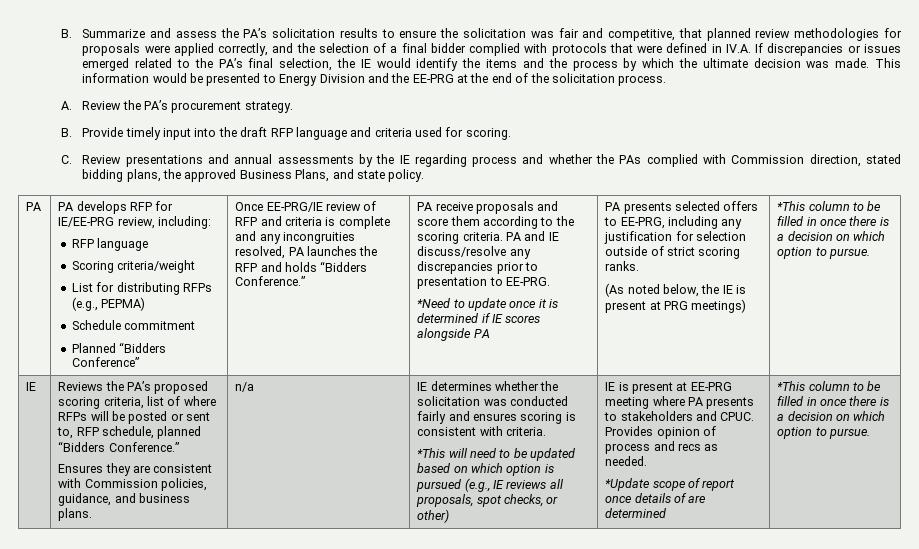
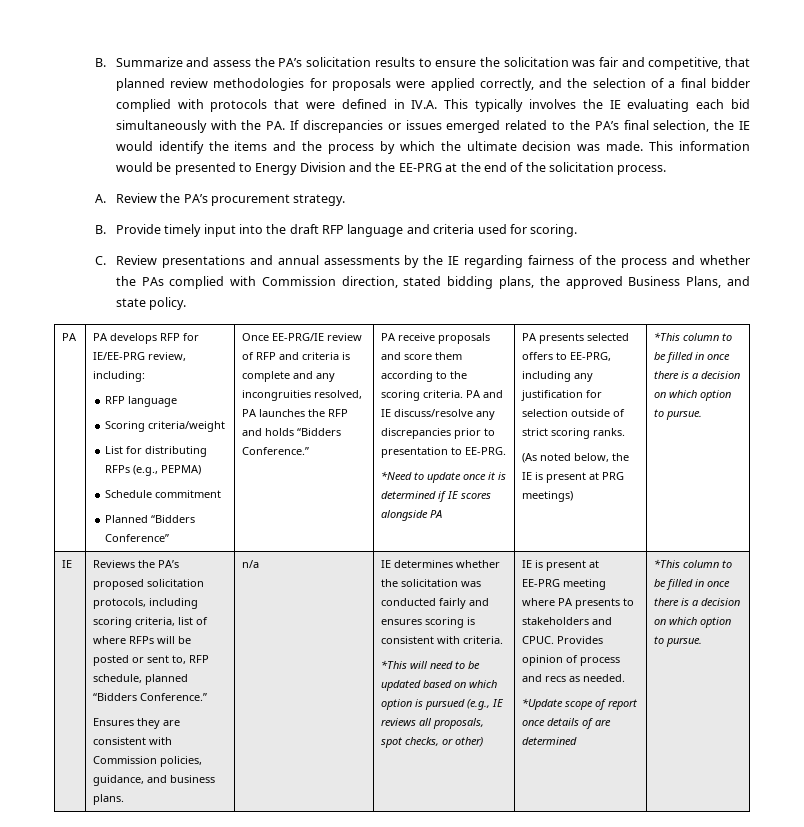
(751, 48) none -> [444,99,750,112] [115,120,286,133] This typically involves the IE evaluating each bid simultaneously with the PA.
(467, 160) none -> [528,255,617,265] fairness of the
(209, 387) none -> [147,579,205,587] [93,598,199,609] solicitation protocols, including

